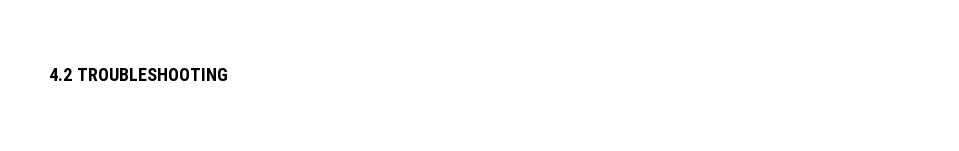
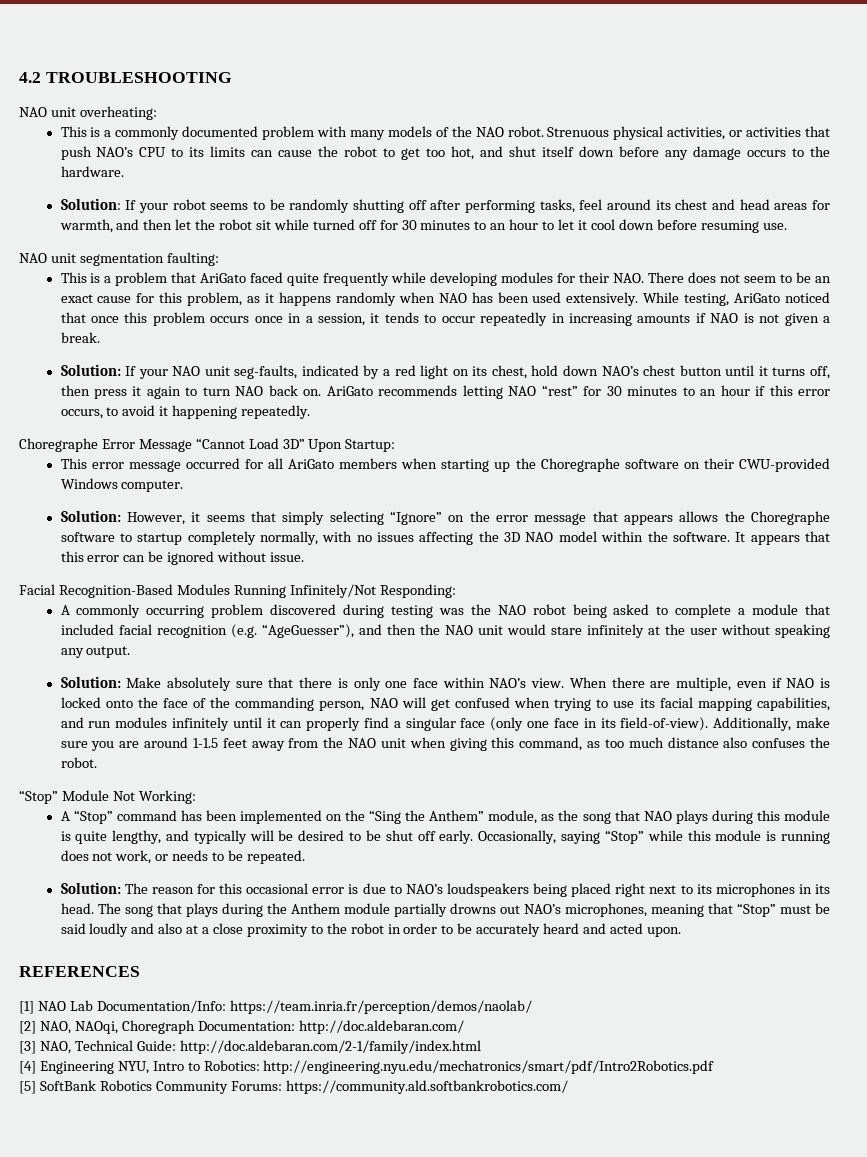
(228, 74) none -> [19,106,157,120] [60,126,830,140] [60,146,830,160] [60,166,124,177] [60,198,830,213] [59,219,787,233] [19,252,219,266] [60,272,832,286] [60,292,830,306] [60,312,831,326] [60,332,100,343] [60,364,831,379] [60,385,830,399] [60,405,311,419] [19,438,396,452] [60,458,830,472] [60,478,184,492] [60,510,830,525] [60,531,830,545] [60,551,304,565] [19,584,456,598] [60,604,831,618] [60,624,831,638] [60,646,131,658] [60,676,830,691] [60,697,830,711] [60,717,831,731] [60,737,831,751] [60,757,97,768] [19,790,196,804] [60,810,830,824] [60,830,830,844] [60,850,305,864] [60,882,831,897] [60,903,830,917] [60,923,681,937] [19,966,140,977] [19,1000,532,1014] [19,1020,464,1034] [19,1040,481,1054] [19,1060,715,1074] [19,1080,568,1094] // NAO unit overheating: // This is a commonly documented problem with many models of the NAO robot. Strenuous physical activities, or activities that push NAO’s CPU to its limits can cause the robot to get too hot, and shut itself down before any damage occurs to the hardware. // Solution: If your robot seems to be randomly shutting off after performing tasks, feel around its chest and head areas for warmth, and then let the robot sit while turned off for 30 minutes to an hour to let it cool down before resuming use. // NAO unit segmentation faulting: // This is a problem that AriGato faced quite frequently while developing modules for their NAO. There does not seem to be an exact cause for this problem, as it happens randomly when NAO has been used extensively. While testing, AriGato noticed that once this problem occurs once in a session, it tends to occur repeatedly in increasing amounts if NAO is not given a break. // Solution: If your NAO unit seg-faults, indicated by a red light on its chest, hold down NAO’s chest button until it turns off, then press it again to turn NAO back on. AriGato recommends letting NAO “rest” for 30 minutes to an hour if this error occurs, to avoid it happening repeatedly. // Choregraphe Error Message “Cannot Load 3D” Upon Startup: // This error message occurred for all AriGato members when starting up the Choregraphe software on their CWU-provided Windows computer. // Solution: However, it seems that simply selecting “Ignore” on the error message that appears allows the Choregraphe software to startup completely normally, with no issues affecting the 3D NAO model within the software. It appears that this error can be ignored without issue. // Facial Recognition-Based Modules Running Infinitely/Not Responding: // A commonly occurring problem discovered during testing was the NAO robot being asked to complete a module that included facial recognition (e.g. “AgeGuesser”), and then the NAO unit would stare infinitely at the user without speaking any output. // Solution: Make absolutely sure that there is only one face within NAO’s view. When there are multiple, even if NAO is locked onto the face of the commanding person, NAO will get confused when trying to use its facial mapping capabilities, and run modules infinitely until it can properly find a singular face (only one face in its field-of-view). Additionally, make sure you are around 1-1.5 feet away from the NAO unit when giving this command, as too much distance also confuses the robot. // “Stop” Module Not Working: // A “Stop” command has been implemented on the “Sing the Anthem” module, as the song that NAO plays during this module is quite lengthy, and typically will be desired to be shut off early. Occasionally, saying “Stop” while this module is running does not work, or needs to be repeated. // Solution: The reason for this occasional error is due to NAO’s loudspeakers being placed right next to its microphones in its head. The song that plays during the Anthem module partially drowns out NAO’s microphones, meaning that “Stop” must be said loudly and also at a close proximity to the robot in order to be accurately heard and acted upon. // REFERENCES // [1] NAO Lab Documentation/Info: https://team.inria.fr/perception/demos/naolab/ // [2] NAO, NAOqi, Choregraph Documentation: http://doc.aldebaran.com/ // [3] NAO, Technical Guide: http://doc.aldebaran.com/2-1/family/index.html // [4] Engineering NYU, Intro to Robotics: http://engineering.nyu.edu/mechatronics/smart/pdf/Intro2Robotics.pdf // [5] SoftBank Robotics Community Forums: https://community.ald.softbankrobotics.com/

